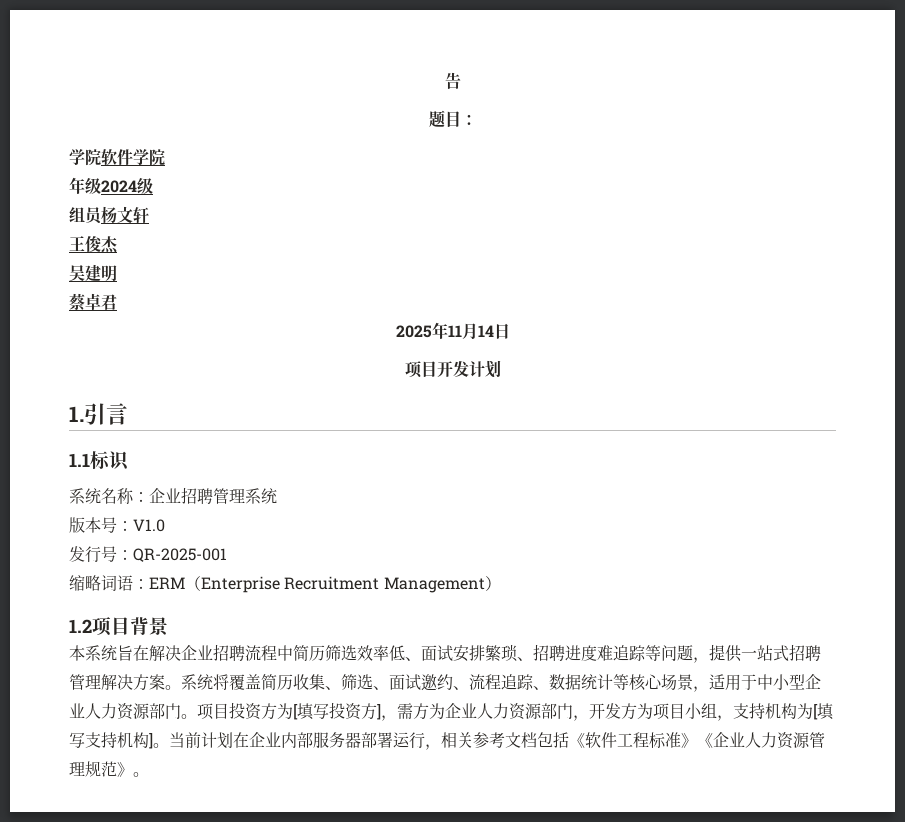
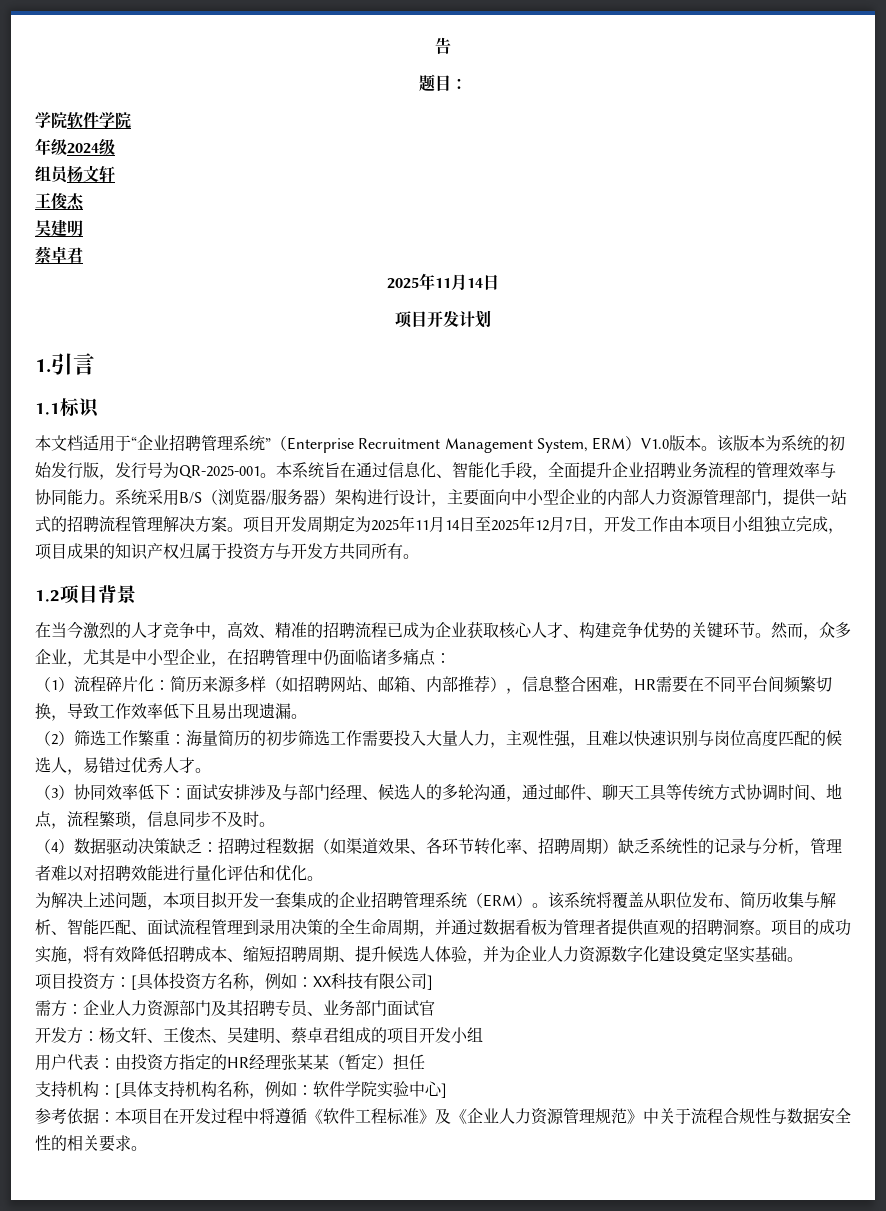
[69,487,277,505] [69,517,165,533] [69,546,227,563] [69,575,185,591] 系统名称：企业招聘管理系统 // 版本号：V1.0 // 发行号：QR-2025-001 // 缩略词语：ERM -> [35,434,271,452] 本文档适用于“企业招聘管理系统”
[484,576,501,591] [69,617,168,636] [69,644,821,663] [69,674,821,692] [69,702,835,721] [69,732,569,750] ） // 1.2项目背景 // 本系统旨在解决企业招聘流程中简历筛选效率低、面试安排繁琐、招聘进度难追踪等问题，提供一站式招聘管理解决方案。系统将覆盖简历收集、筛选、面试邀约、流程追踪、数据统计等核心场景，适用于中小型企业人力资源部门。项目投资方为[填写投资方]，需方为企业人力资源部门，开发方为项目小组，支持机构为[填写支持机构]。当前计划在企业内部服务器部署运行，相关参考文档包括 -> [536,435,846,453] [35,461,836,480] [35,488,847,507] [35,515,844,534] [35,542,419,560] [35,585,136,604] [35,621,851,640] [35,648,451,667] [35,675,832,694] [35,702,307,721] [35,729,842,748] [35,757,211,775] [35,783,842,802] [35,810,275,829] [35,837,842,856] [35,864,323,882] [35,891,836,910] [35,918,851,937] [35,945,803,964] [35,972,433,991] [35,999,435,1017] [35,1027,483,1044] [35,1053,425,1071] [35,1081,447,1099] [35,1108,307,1125] System, ERM）V1.0版本。该版本为系统的初始发行版，发行号为QR-2025-001。本系统旨在通过信息化、智能化手段，全面提升企业招聘业务流程的管理效率与协同能力。系统采用B/S（浏览器/服务器）架构进行设计，主要面向中小型企业的内部人力资源管理部门，提供一站式的招聘流程管理解决方案。项目开发周期定为2025年11月14日至2025年12月7日，开发工作由本项目小组独立完成，项目成果的知识产权归属于投资方与开发方共同所有。 // 1.2项目背景 // 在当今激烈的人才竞争中，高效、精准的招聘流程已成为企业获取核心人才、构建竞争优势的关键环节。然而，众多企业，尤其是中小型企业，在招聘管理中仍面临诸多痛点： // （1）流程碎片化：简历来源多样（如招聘网站、邮箱、内部推荐），信息整合困难，HR需要在不同平台间频繁切换，导致工作效率低下且易出现遗漏。 // （2）筛选工作繁重：海量简历的初步筛选工作需要投入大量人力，主观性强，且难以快速识别与岗位高度匹配的候选人，易错过优秀人才。 // （3）协同效率低下：面试安排涉及与部门经理、候选人的多轮沟通，通过邮件、聊天工具等传统方式协调时间、地点，流程繁琐，信息同步不及时。 // （4）数据驱动决策缺乏：招聘过程数据（如渠道效果、各环节转化率、招聘周期）缺乏系统性的记录与分析，管理者难以对招聘效能进行量化评估和优化。 // 为解决上述问题，本项目拟开发一套集成的企业招聘管理系统（ERM）。该系统将覆盖从职位发布、简历收集与解析、智能匹配、面试流程管理到录用决策的全生命周期，并通过数据看板为管理者提供直观的招聘洞察。项目的成功实施，将有效降低招聘成本、缩短招聘周期、提升候选人体验，并为企业人力资源数字化建设奠定坚实基础。 // 项目投资方：[具体投资方名称，例如：XX科技有限公司] // 需方：企业人力资源部门及其招聘专员、业务部门面试官 // 开发方：杨文轩、王俊杰、吴建明、蔡卓君组成的项目开发小组 // 用户代表：由投资方指定的HR经理张某某（暂定）担任 // 支持机构：[具体支持机构名称，例如：软件学院实验中心] // 参考依据：本项目在开发过程中将遵循
(697, 740) none -> [435,1108,451,1124] 及
(133, 769) none -> [643,1108,851,1125] [35,1135,131,1152] 中关于流程合规性与数据安全性的相关要求

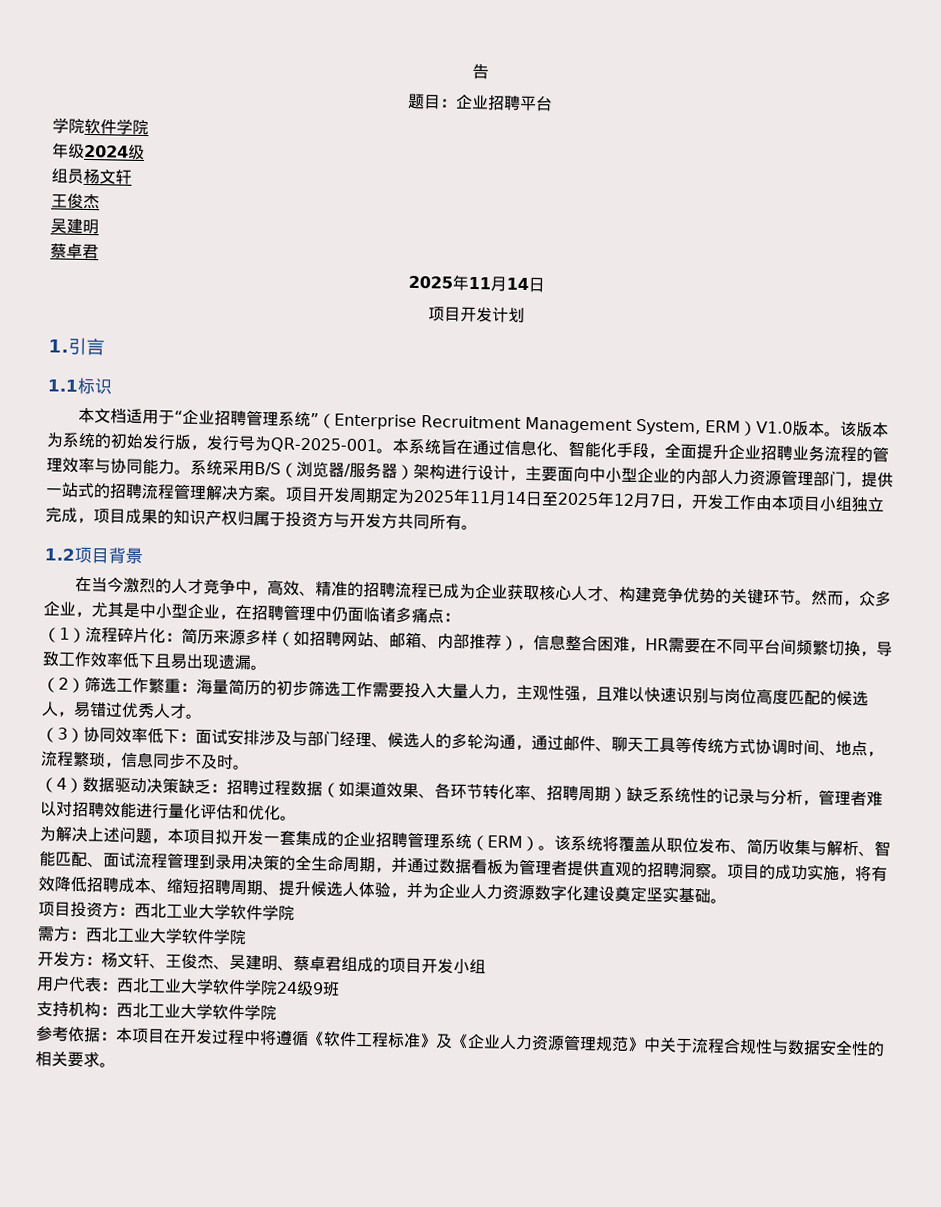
(467, 83) none -> [454,93,553,112] 企业招聘平台
[131,972,433,991] [35,999,435,1017] [具体投资方名称，例如：XX科技有限公司] // 需方：企业人力资源部门及其招聘专员、业务部门面试官 -> [134,902,295,921] [37,926,247,945] 西北工业大学软件学院 // 需方：西北工业大学软件学院
[115,1053,425,1071] [35,1081,447,1099] 由投资方指定的HR经理张某某（暂定）担任 // 支持机构：[具体支持机构名称，例如：软件学院实验中心] -> [116,977,340,997] [36,1001,277,1021] 西北工业大学软件学院24级9班 // 支持机构：西北工业大学软件学院

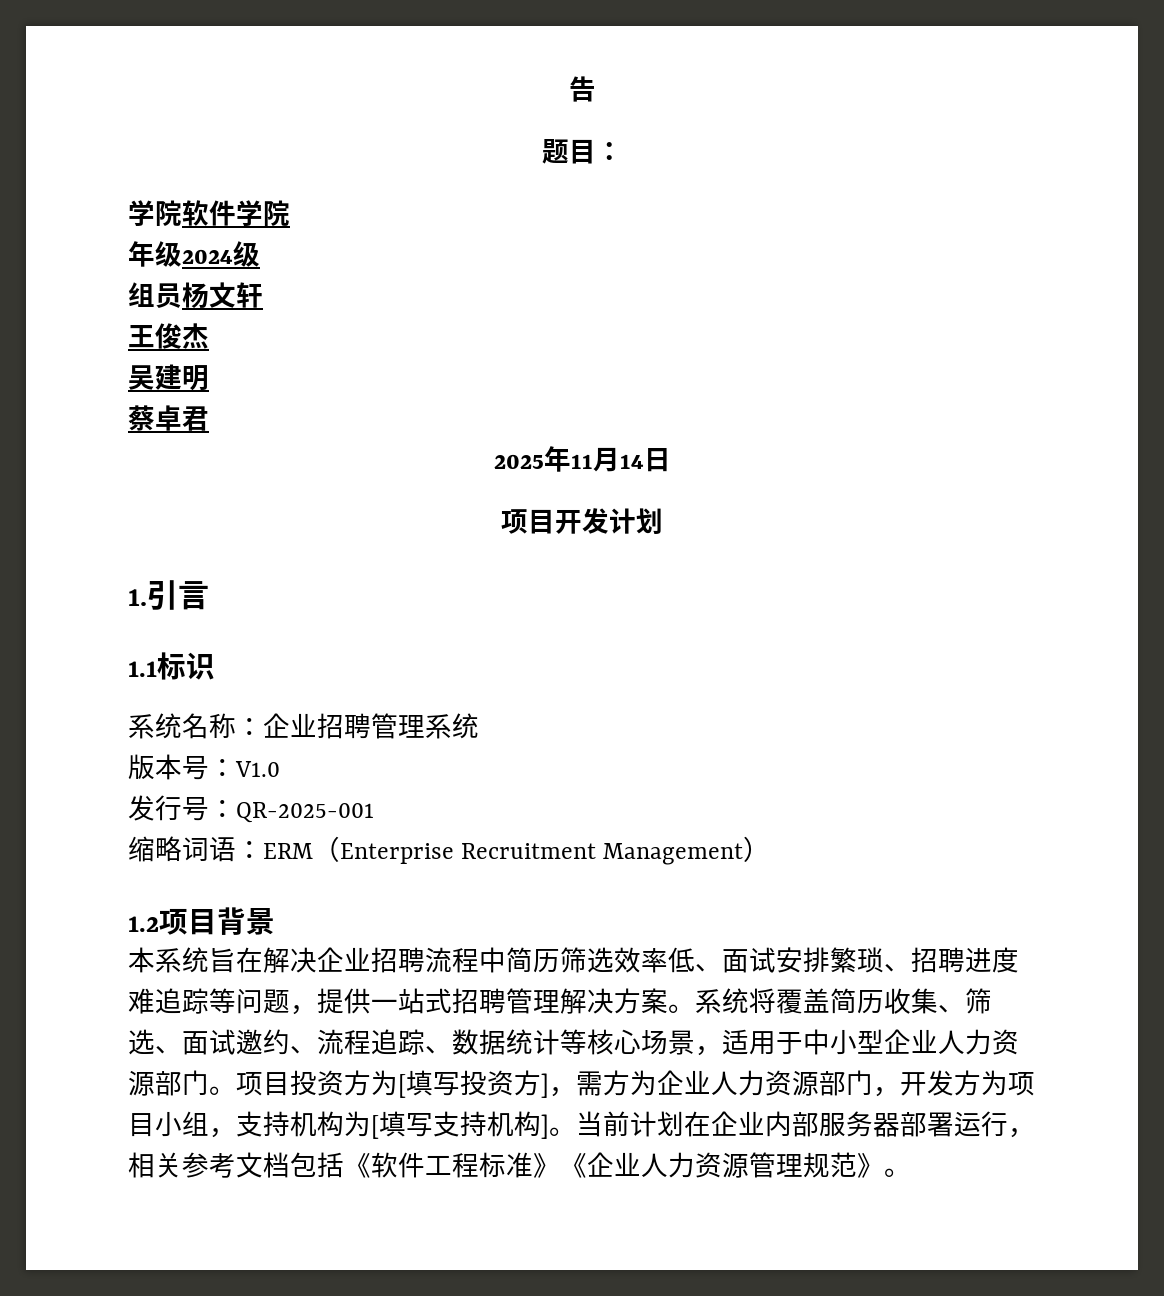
[454,93,553,112] 企业招聘平台 -> (623, 151) none
[77,407,319,428] 本文档适用于“企业招聘管理系统” -> [128,713,479,739] [128,754,280,780] [128,795,374,823] [128,836,313,862] 系统名称：企业招聘管理系统 // 版本号：V1.0 // 发行号：QR-2025-001 // 缩略词语：ERM
[635,418,889,438] [46,432,889,463] [46,457,846,487] System, ERM）V1.0版本。该版本为系统的初始发行版，发行号为QR-2025-001。本系统旨在通过信息化、智能化手段，全面提升企业招聘业务流程的管理效率与协同能力。系统采用B/S（浏览器/服务器）架构进行设计，主要面向中小型企业的内部人力资源管理部门 -> [743,836,771,862] [128,907,275,935] [128,947,1019,973] [128,988,290,1014] ） // 1.2项目背景 // 本系统旨在解决企业招聘流程中简历筛选效率低、面试安排繁琐、招聘进度难追踪等问题
[93,483,175,500] 的招聘流程 -> [452,988,506,1014] 招聘
[285,486,884,513] [45,506,478,531] [44,546,143,565] [74,576,892,607] [43,600,460,624] [43,627,893,657] [42,651,267,671] [42,676,869,707] [41,701,202,720] [41,726,884,757] [40,751,250,771] [40,776,883,807] [40,801,297,821] [39,826,891,857] [39,851,888,882] [38,876,727,904] [38,901,295,921] [37,926,247,945] [37,951,486,975] [36,976,340,997] [36,1001,277,1021] [35,1026,309,1047] 项目开发周期定为2025年11月14日至2025年12月7日，开发工作由本项目小组独立完成，项目成果的知识产权归属于投资方与开发方共同所有。 // 1.2项目背景 // 在当今激烈的人才竞争中，高效、精准的招聘流程已成为企业获取核心人才、构建竞争优势的关键环节。然而，众多企业，尤其是中小型企业，在招聘管理中仍面临诸多痛点： // （1）流程碎片化：简历来源多样（如招聘网站、邮箱、内部推荐），信息整合困难，HR需要在不同平台间频繁切换，导致工作效率低下且易出现遗漏。 // （2）筛选工作繁重：海量简历的初步筛选工作需要投入大量人力，主观性强，且难以快速识别与岗位高度匹配的候选人，易错过优秀人才。 // （3）协同效率低下：面试安排涉及与部门经理、候选人的多轮沟通，通过邮件、聊天工具等传统方式协调时间、地点，流程繁琐，信息同步不及时。 // （4）数据驱动决策缺乏：招聘过程数据（如渠道效果、各环节转化率、招聘周期）缺乏系统性的记录与分析，管理者难以对招聘效能进行量化评估和优化。 // 为解决上述问题，本项目拟开发一套集成的企业招聘管理系统（ERM）。该系统将覆盖从职位发布、简历收集与解析、智能匹配、面试流程管理到录用决策的全生命周期，并通过数据看板为管理者提供直观的招聘洞察。项目的成功实施，将有效降低招聘成本、缩短招聘周期、提升候选人体验，并为企业人力资源数字化建设奠定坚实基础。 // 项目投资方：西北工业大学软件学院 // 需方：西北工业大学软件学院 // 开发方：杨文轩、王俊杰、吴建明、蔡卓君组成的项目开发小组 // 用户代表：西北工业大学软件学院24级9班 // 支持机构：西北工业大学软件学院 // 参考依据：本项目在开发过程中将遵循 -> [695,988,992,1014] [128,1029,1019,1056] [128,1070,1035,1098] [128,1111,1035,1139] [128,1152,344,1178] 系统将覆盖简历收集、筛选、面试邀约、流程追踪、数据统计等核心场景，适用于中小型企业人力资源部门。项目投资方为[填写投资方]，需方为企业人力资源部门，开发方为项目小组，支持机构为[填写支持机构]。当前计划在企业内部服务器部署运行，相关参考文档包括
[435,1033,453,1049] 及 -> (560, 1165) none
[643,1037,885,1057] [35,1051,100,1068] 中关于流程合规性与数据安全性的相关要求 -> (884, 1165) none

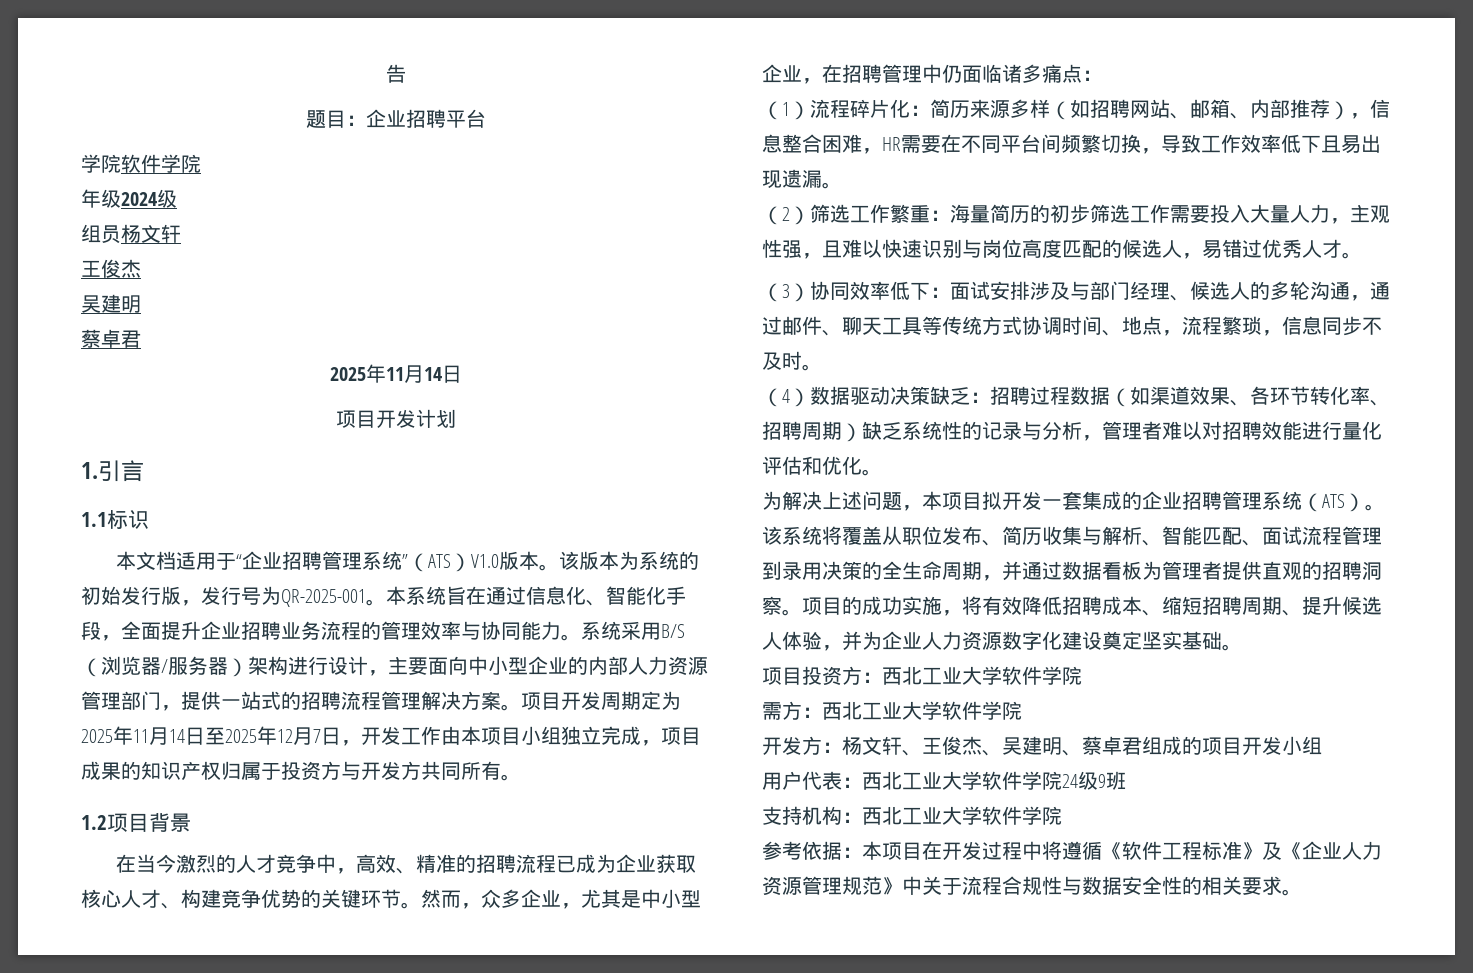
(623, 151) none -> [366,109,486,128] 企业招聘平台
[128,713,479,739] [128,754,280,780] [128,795,374,823] [128,836,771,865] [128,907,275,935] [128,947,1019,973] [128,988,992,1015] [128,1029,1019,1056] [128,1070,1035,1098] [128,1111,1035,1139] [128,1152,344,1178] 系统名称：企业招聘管理系统 // 版本号：V1.0 // 发行号：QR-2025-001 // 缩略词语：ERM（Enterprise Recruitment Management） // 1.2项目背景 // 本系统旨在解决企业招聘流程中简历筛选效率低、面试安排繁琐、招聘进度难追踪等问题，提供一站式招聘管理解决方案。系统将覆盖简历收集、筛选、面试邀约、流程追踪、数据统计等核心场景，适用于中小型企业人力资源部门。项目投资方为[填写投资方]，需方为企业人力资源部门，开发方为项目小组，支持机构为[填写支持机构]。当前计划在企业内部服务器部署运行，相关参考文档包括 -> [115,551,699,572] [81,586,686,607] [81,621,685,641] [81,656,708,677] [81,691,681,711] [81,726,701,746] [81,761,521,781] [81,813,191,832] [115,854,696,874] [81,889,701,909] [762,64,1102,84] [762,99,1390,120] [762,134,1381,154] [762,169,842,189] [762,204,1390,225] [762,239,1362,259] [762,281,1390,302] [762,316,1382,336] [762,351,822,371] [762,386,1390,407] [762,421,1382,442] [762,456,882,476] [762,491,1385,512] [762,526,1382,546] [762,561,1382,581] [762,596,1382,616] [762,631,1242,651] [762,666,1082,686] [762,701,1022,720] [762,736,1322,756] [762,771,1126,790] [762,806,1062,825] [762,841,1102,860] 本文档适用于“企业招聘管理系统”（ATS）V1.0版本。该版本为系统的初始发行版，发行号为QR-2025-001。本系统旨在通过信息化、智能化手段，全面提升企业招聘业务流程的管理效率与协同能力。系统采用B/S（浏览器/服务器）架构进行设计，主要面向中小型企业的内部人力资源管理部门，提供一站式的招聘流程管理解决方案。项目开发周期定为2025年11月14日至2025年12月7日，开发工作由本项目小组独立完成，项目成果的知识产权归属于投资方与开发方共同所有。 // 1.2项目背景 // 在当今激烈的人才竞争中，高效、精准的招聘流程已成为企业获取核心人才、构建竞争优势的关键环节。然而，众多企业，尤其是中小型企业，在招聘管理中仍面临诸多痛点： // （1）流程碎片化：简历来源多样（如招聘网站、邮箱、内部推荐），信息整合困难，HR需要在不同平台间频繁切换，导致工作效率低下且易出现遗漏。 // （2）筛选工作繁重：海量简历的初步筛选工作需要投入大量人力，主观性强，且难以快速识别与岗位高度匹配的候选人，易错过优秀人才。 // （3）协同效率低下：面试安排涉及与部门经理、候选人的多轮沟通，通过邮件、聊天工具等传统方式协调时间、地点，流程繁琐，信息同步不及时。 // （4）数据驱动决策缺乏：招聘过程数据（如渠道效果、各环节转化率、招聘周期）缺乏系统性的记录与分析，管理者难以对招聘效能进行量化评估和优化。 // 为解决上述问题，本项目拟开发一套集成的企业招聘管理系统（ATS）。该系统将覆盖从职位发布、简历收集与解析、智能匹配、面试流程管理到录用决策的全生命周期，并通过数据看板为管理者提供直观的招聘洞察。项目的成功实施，将有效降低招聘成本、缩短招聘周期、提升候选人体验，并为企业人力资源数字化建设奠定坚实基础。 // 项目投资方：西北工业大学软件学院 // 需方：西北工业大学软件学院 // 开发方：杨文轩、王俊杰、吴建明、蔡卓君组成的项目开发小组 // 用户代表：西北工业大学软件学院24级9班 // 支持机构：西北工业大学软件学院 // 参考依据：本项目在开发过程中将遵循
(560, 1165) none -> [1262,842,1282,860] 及
(884, 1165) none -> [902,876,1282,895] 中关于流程合规性与数据安全性的相关要求

